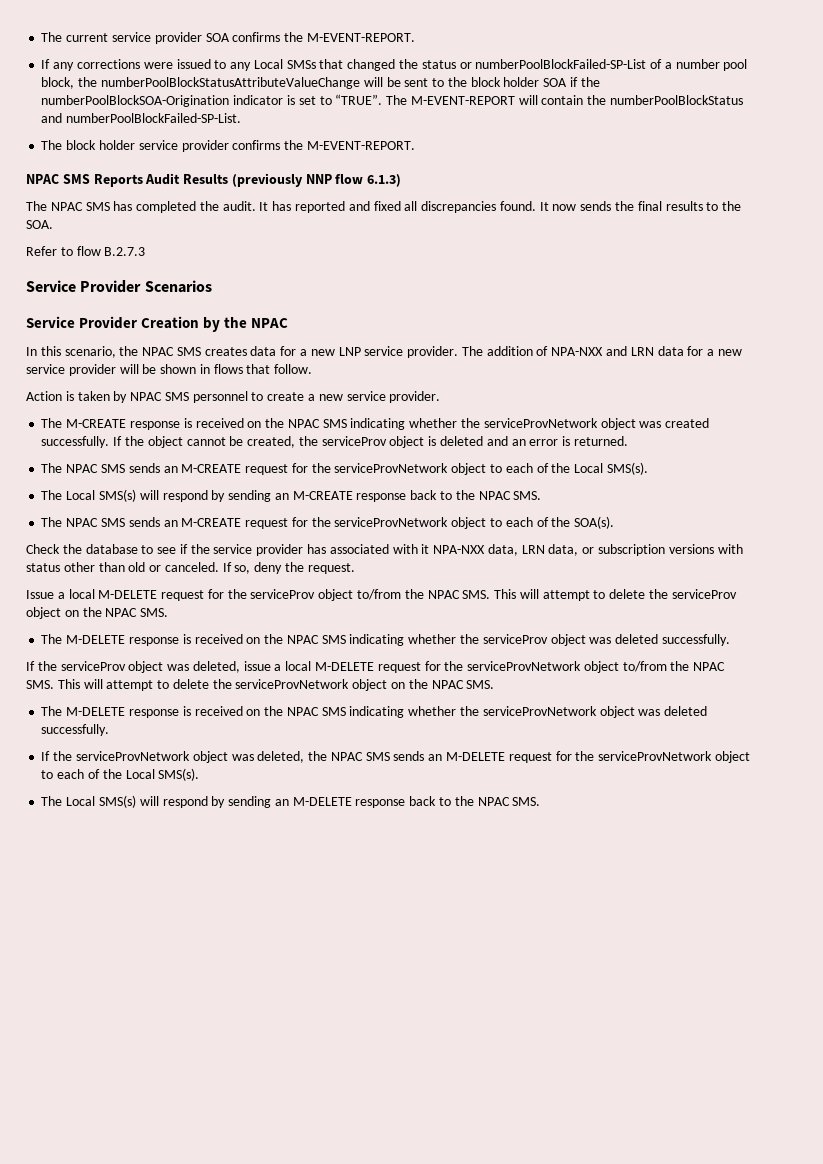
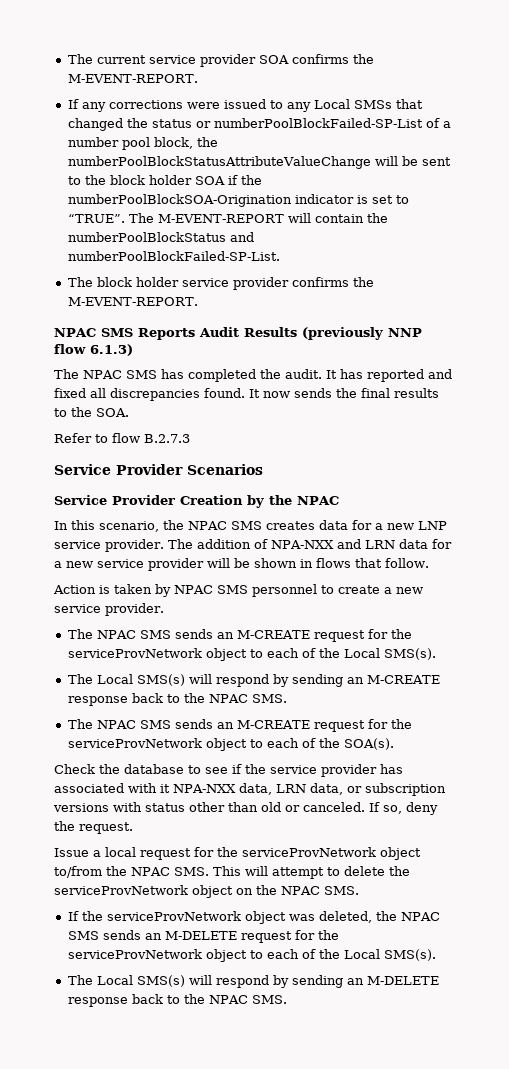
[41,418,710,430] [41,436,628,448] // The M-CREATE response is received on the NPAC SMS indicating whether the serviceProvNetwork object was created successfully. If the object cannot be created, the serviceProv object is deleted and an error is returned. -> (164, 609) none
[98,589,737,601] [26,607,169,619] [41,634,730,646] [26,661,375,673] M-DELETE request for the serviceProv object to/from the NPAC SMS. This will attempt to delete the serviceProv object on the NPAC SMS. // The M-DELETE response is received on the NPAC SMS indicating whether the serviceProv object was deleted successfully. // If the serviceProv object was deleted, issue a local M-DELETE -> (136, 852) none
[41,706,708,718] [41,724,110,736] // The M-DELETE response is received on the NPAC SMS indicating whether the serviceProvNetwork object was deleted successfully. -> (359, 890) none

